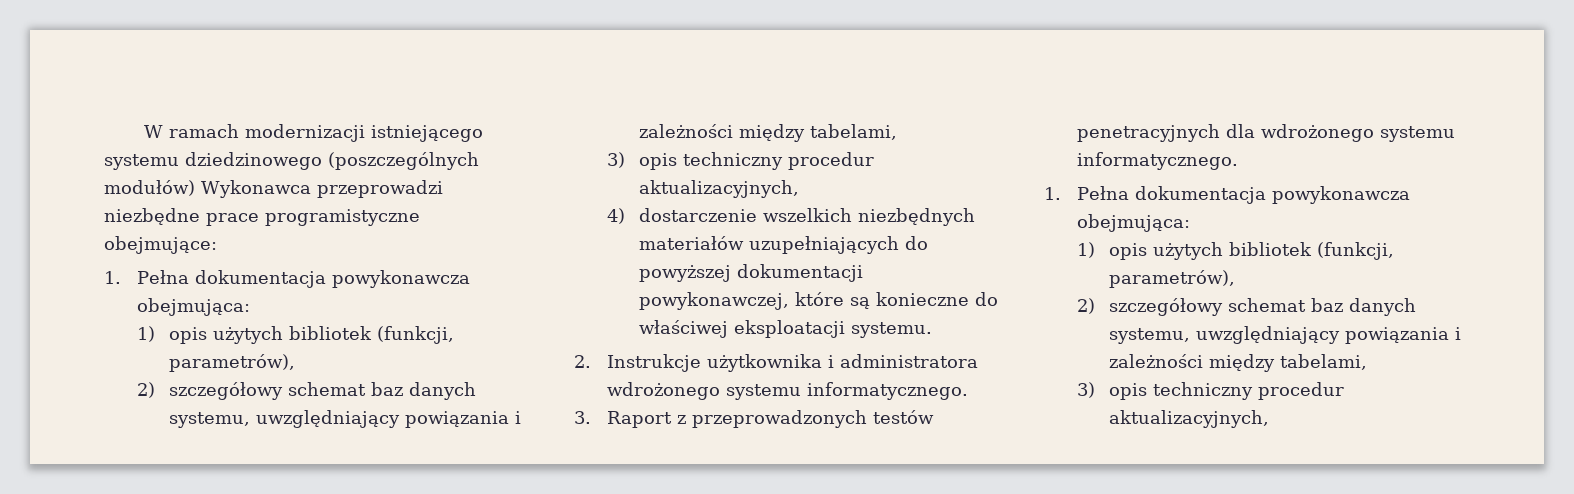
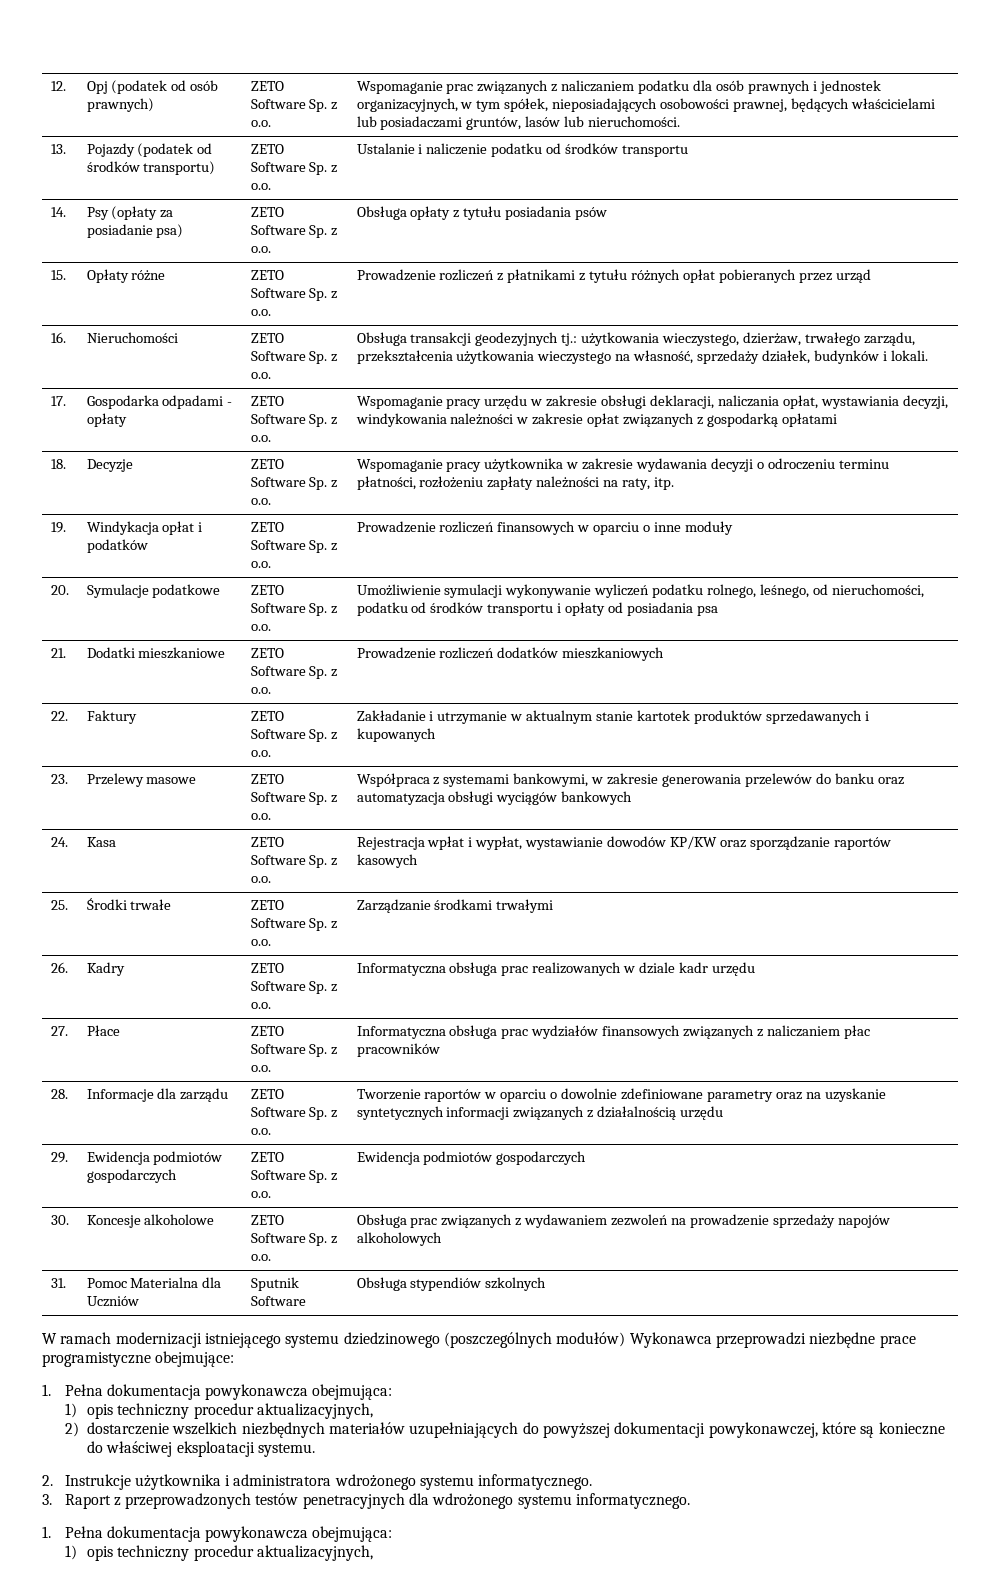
(144, 131) none -> [50,81,66,91] [86,80,219,94] [86,98,154,112] [250,81,284,91] [250,99,338,112] [250,120,271,127] [356,80,881,94] [356,98,935,112] [356,116,681,130] [50,144,66,154] [86,143,213,157] [86,161,216,175] [250,144,284,154] [250,162,338,175] [250,183,271,190] [356,143,689,157] [50,207,66,217] [86,206,174,220] [86,224,184,238] [250,207,284,217] [250,225,338,238] [250,246,271,253] [356,206,608,220] [50,270,66,280] [86,269,166,283] [250,270,284,280] [250,288,338,301] [250,309,271,316] [356,269,871,283] [50,332,66,343] [86,332,178,343] [250,333,284,343] [250,351,338,364] [250,372,271,379] [356,332,915,346] [356,350,928,364] [50,396,66,406] [86,395,233,409] [86,413,127,427] [250,396,284,406] [250,414,338,427] [250,435,271,442] [356,395,948,409] [355,413,837,427] [50,459,66,469] [86,459,133,472] [250,459,284,469] [250,477,338,490] [250,498,271,505] [356,458,889,472] [356,476,675,490] [50,522,66,533] [86,521,203,535] [86,539,148,553] [250,522,284,532] [250,540,338,553] [250,561,271,568] [356,521,733,535] [50,585,69,595] [86,584,221,598] [250,585,284,595] [250,603,338,616] [250,624,271,631] [356,584,924,598] [356,602,718,616] [50,648,66,658] [86,647,226,659] [250,648,284,658] [250,666,338,679] [250,687,271,694] [356,647,665,661] [50,711,68,721] [86,710,137,724] [250,711,284,721] [250,729,338,742] [250,750,271,757] [356,710,869,724] [356,728,436,742] [50,774,68,784] [86,773,197,787] [250,774,284,784] [250,792,338,805] [250,813,271,820] [356,773,904,787] [356,791,633,805] [50,837,68,847] [86,837,116,847] [250,837,284,847] [250,855,338,868] [250,876,271,883] [356,836,891,850] [356,854,418,868] [50,900,68,910] [86,898,172,910] [250,900,284,910] [250,918,338,931] [250,939,271,946] [356,899,554,913] [50,962,68,973] [86,962,125,976] [250,963,284,973] [250,981,338,994] [250,1002,271,1009] [356,962,755,976] [50,1026,68,1036] [86,1025,120,1036] [250,1026,284,1036] [250,1044,338,1057] [250,1065,271,1072] [356,1025,870,1039] [356,1043,440,1057] [50,1089,68,1099] [86,1088,229,1102] [250,1089,284,1099] [250,1107,338,1120] [250,1128,271,1135] [356,1088,886,1102] [356,1106,724,1120] [50,1152,68,1163] [86,1151,223,1165] [86,1169,177,1183] [250,1152,284,1162] [250,1170,338,1183] [250,1191,271,1198] [356,1151,587,1165] [50,1215,69,1225] [86,1214,215,1228] [250,1215,284,1225] [250,1233,338,1246] [250,1254,271,1261] [356,1214,890,1228] [356,1232,442,1246] [50,1278,66,1288] [86,1277,222,1288] [86,1296,139,1307] [250,1277,299,1291] [250,1296,306,1306] [356,1277,547,1291] 12. | Opj (podatek od osób prawnych) | ZETO Software Sp. z o.o. | Wspomaganie prac związanych z naliczaniem podatku dla osób prawnych i jednostek organizacyjnych, w tym spółek, nieposiadających osobowości prawnej, będących właścicielami lub posiadaczami gruntów, lasów lub nieruchomości. // 13. | Pojazdy (podatek od środków transportu) | ZETO Software Sp. z o.o. | Ustalanie i naliczenie podatku od środków transportu // 14. | Psy (opłaty za posiadanie psa) | ZETO Software Sp. z o.o. | Obsługa opłaty z tytułu posiadania psów // 15. | Opłaty różne | ZETO Software Sp. z o.o. | Prowadzenie rozliczeń z płatnikami z tytułu różnych opłat pobieranych przez urząd // 16. | Nieruchomości | ZETO Software Sp. z o.o. | Obsługa transakcji geodezyjnych tj.: użytkowania wieczystego, dzierżaw, trwałego zarządu, przekształcenia użytkowania wieczystego na własność, sprzedaży działek, budynków i lokali. // 17. | Gospodarka odpadami - opłaty | ZETO Software Sp. z o.o. | Wspomaganie pracy urzędu w zakresie obsługi deklaracji, naliczania opłat, wystawiania decyzji, windykowania należności w zakresie opłat związanych z gospodarką opłatami // 18. | Decyzje | ZETO Software Sp. z o.o. | Wspomaganie pracy użytkownika w zakresie wydawania decyzji o odroczeniu terminu płatności, rozłożeniu zapłaty należności na raty, itp. // 19. | Windykacja opłat i podatków | ZETO Software Sp. z o.o. | Prowadzenie rozliczeń finansowych w oparciu o inne moduły // 20. | Symulacje podatkowe | ZETO Software Sp. z o.o. | Umożliwienie symulacji wykonywanie wyliczeń podatku rolnego, leśnego, od nieruchomości, podatku od środków transportu i opłaty od posiadania psa // 21. | Dodatki mieszkaniowe | ZETO Software Sp. z o.o. | Prowadzenie rozliczeń dodatków mieszkaniowych // 22. | Faktury | ZETO Software Sp. z o.o. | Zakładanie i utrzymanie w aktualnym stanie kartotek produktów sprzedawanych i kupowanych // 23. | Przelewy masowe | ZETO Software Sp. z o.o. | Współpraca z systemami bankowymi, w zakresie generowania przelewów do banku oraz automatyzacja obsługi wyciągów bankowych // 24. | Kasa | ZETO Software Sp. z o.o. | Rejestracja wpłat i wypłat, wystawianie dowodów KP/KW oraz sporządzanie raportów kasowych // 25. | Środki trwałe | ZETO Software Sp. z o.o. | Zarządzanie środkami trwałymi // 26. | Kadry | ZETO Software Sp. z o.o. | Informatyczna obsługa prac realizowanych w dziale kadr urzędu // 27. | Płace | ZETO Software Sp. z o.o. | Informatyczna obsługa prac wydziałów finansowych związanych z naliczaniem płac pracowników // 28. | Informacje dla zarządu | ZETO Software Sp. z o.o. | Tworzenie raportów w oparciu o dowolnie zdefiniowane parametry oraz na uzyskanie syntetycznych informacji związanych z działalnością urzędu // 29. | Ewidencja podmiotów gospodarczych | ZETO Software Sp. z o.o. | Ewidencja podmiotów gospodarczych // 30. | Koncesje alkoholowe | ZETO Software Sp. z o.o. | Obsługa prac związanych z wydawaniem zezwoleń na prowadzenie sprzedaży napojów alkoholowych // 31. | Pomoc Materialna dla Uczniów | Sputnik Software | Obsługa stypendiów szkolnych //
[213,326,455,344] [169,354,296,372] [136,382,477,400] [169,410,522,428] [639,124,898,142] [606,152,678,170] użytych bibliotek (funkcji, parametrów), // 2) szczegółowy schemat baz danych systemu, uwzględniający powiązania i zależności między tabelami, // 3) opis -> (114, 1411) none
[606,208,625,224] 4) -> [64,1422,79,1437] 2)
[1153,242,1395,260] [1109,270,1236,288] [1076,298,1417,316] [1109,326,1462,344] [1109,354,1368,372] [1076,382,1148,400] użytych bibliotek (funkcji, parametrów), // 2) szczegółowy schemat baz danych systemu, uwzględniający powiązania i zależności między tabelami, // 3) opis -> (114, 1553) none

